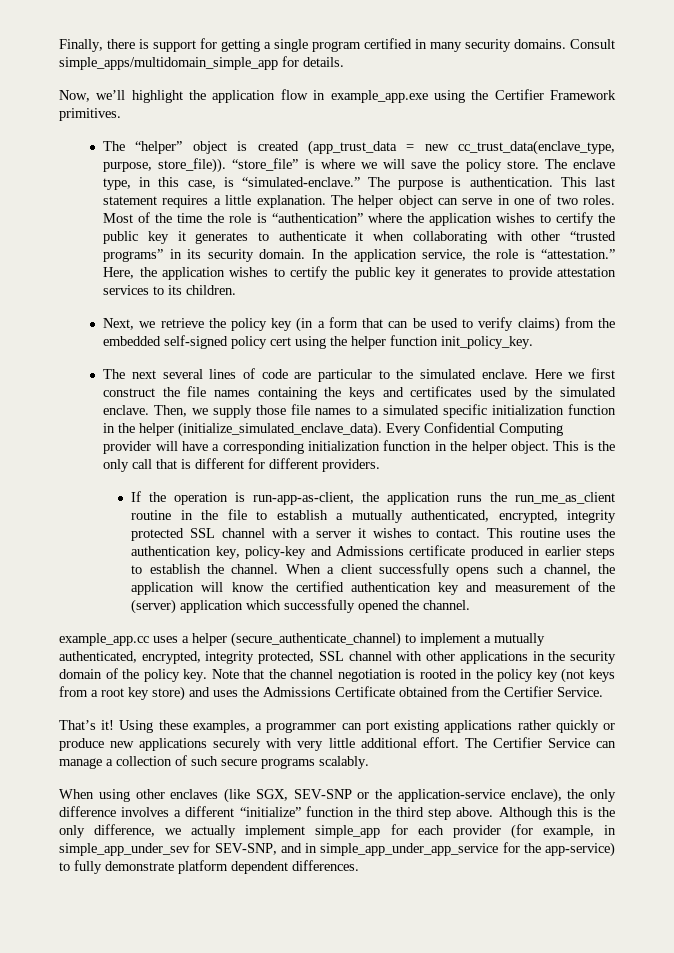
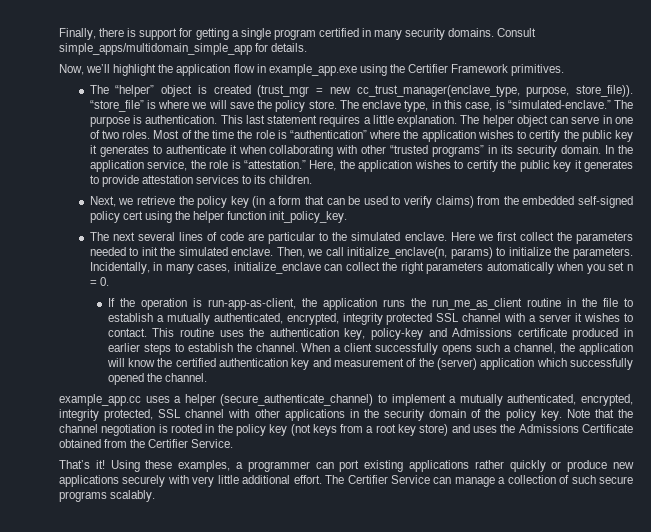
[307,140,397,155] (app_trust_data -> [257,85,310,97] (trust_mgr
[457,140,615,155] cc_trust_data(enclave_type, -> [356,85,520,97] cc_trust_manager(enclave_type,
[103,386,529,400] construct the file names containing the keys and certificates used by -> [519,232,634,244] [89,247,158,256] collect the parameters needed to init
[213,404,616,418] [103,422,564,437] [103,440,615,454] [103,458,381,472] supply those file names to a simulated specific initialization function in the helper (initialize_simulated_enclave_data). Every Confidential Computing provider will have a corresponding initialization function in the helper object. This is the only call that is different for different providers. -> [325,247,634,259] [89,262,634,274] [89,277,109,286] call initialize_enclave(n, params) to initialize the parameters. Incidentally, in many cases, initialize_enclave can collect the right parameters automatically when you set n = 0.
[59,788,616,803] [59,806,615,820] [59,824,616,839] [59,842,615,857] [59,860,359,874] // When using other enclaves (like SGX, SEV-SNP or the application-service enclave), the only difference involves a different “initialize” function in the third step above. Although this is the only difference, we actually implement simple_app for each provider (for example, in simple_app_under_sev for SEV-SNP, and in simple_app_under_app_service for the app-service) to fully demonstrate platform dependent differences. -> (156, 496) none

